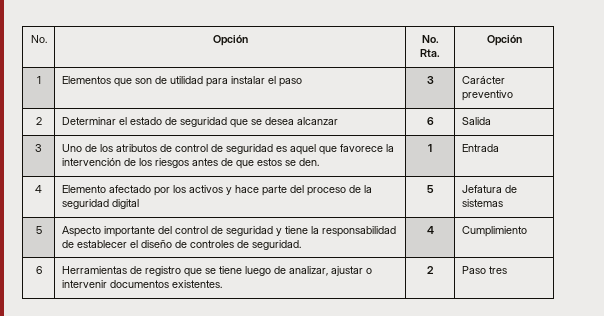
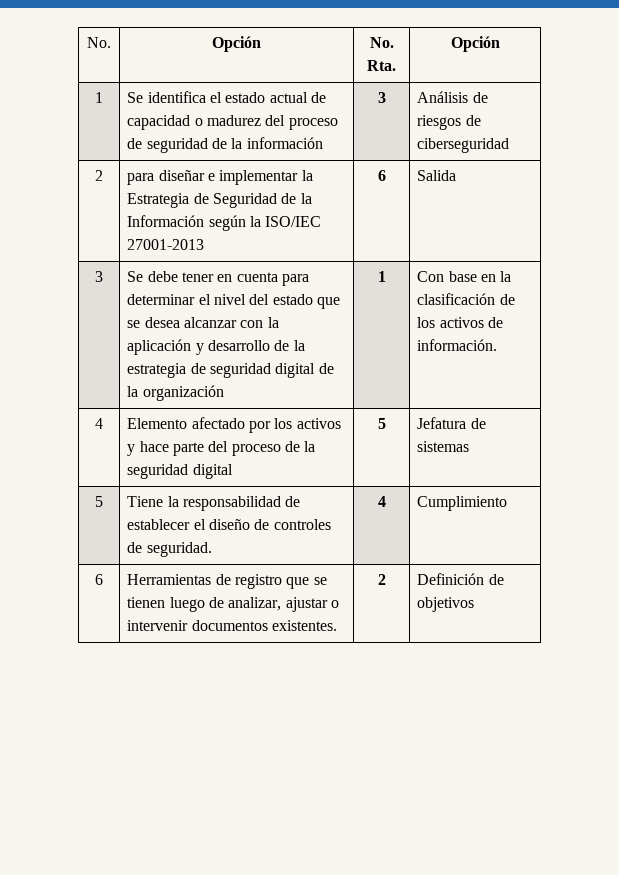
[61,76,302,87] [426,76,434,84] [461,76,505,84] [461,90,513,101] [35,117,42,125] [61,117,338,128] [426,117,434,125] [461,117,491,125] [35,144,42,152] [61,144,394,155] [61,158,319,169] [428,144,432,152] [461,144,499,152] Elementos que son de utilidad para instalar el paso | 3 | Carácter preventivo // 2 | Determinar el estado de seguridad que se desea alcanzar | 6 | Salida // 3 | Uno de los atributos de control de seguridad es aquel que favorece la intervención de los riesgos antes de que estos se den. | 1 | Entrada -> [127,91,327,103] [127,115,338,130] [127,137,323,153] [377,92,386,103] [417,91,488,103] [417,115,481,130] [417,138,510,153] [95,170,103,181] [127,170,313,185] [127,193,312,208] [127,215,322,231] [127,239,205,250] [377,170,386,181] [417,170,457,181] [95,271,103,282] [127,271,310,286] [127,294,341,309] [127,317,279,328] [127,339,305,355] [127,363,334,378] [127,385,224,401] [377,271,386,282] [417,271,512,282] [417,293,515,305] [417,317,504,328] [417,339,498,351] Se identifica el estado actual de capacidad o madurez del proceso de seguridad de la información | 3 | Análisis de riesgos de ciberseguridad // 2 | para diseñar e implementar la Estrategia de Seguridad de la Información según la ISO/IEC 27001-2013 | 6 | Salida // 3 | Se debe tener en cuenta para determinar el nivel del estado que se desea alcanzar con la aplicación y desarrollo de la estrategia de seguridad digital de la organización | 1 | Con base en la clasificación de los activos de información.
[61,226,308,237] Aspecto importante del control de seguridad y tiene -> [127,496,164,507] Tiene
[218,266,242,274] tiene -> [127,597,166,608] tienen
[461,266,507,274] Paso tres -> [417,573,504,585] [417,597,475,612] Definición de objetivos

